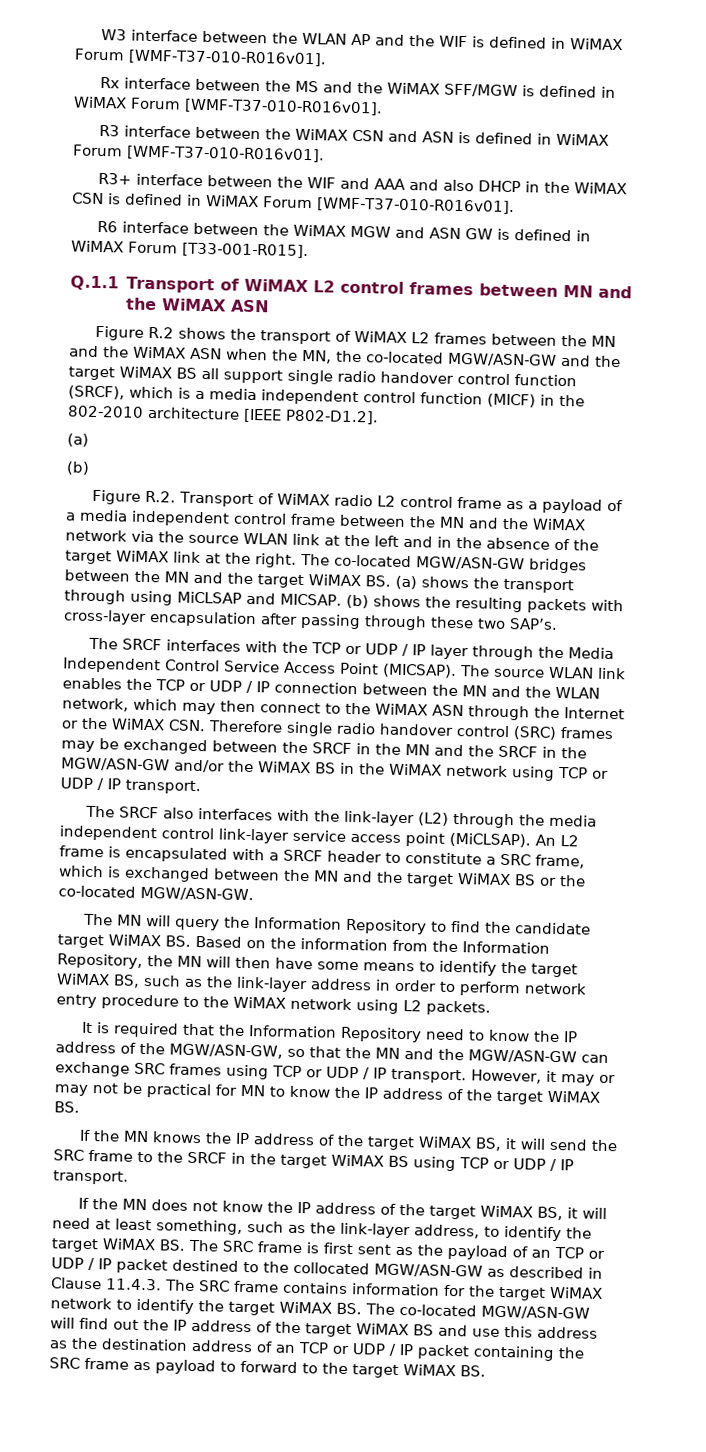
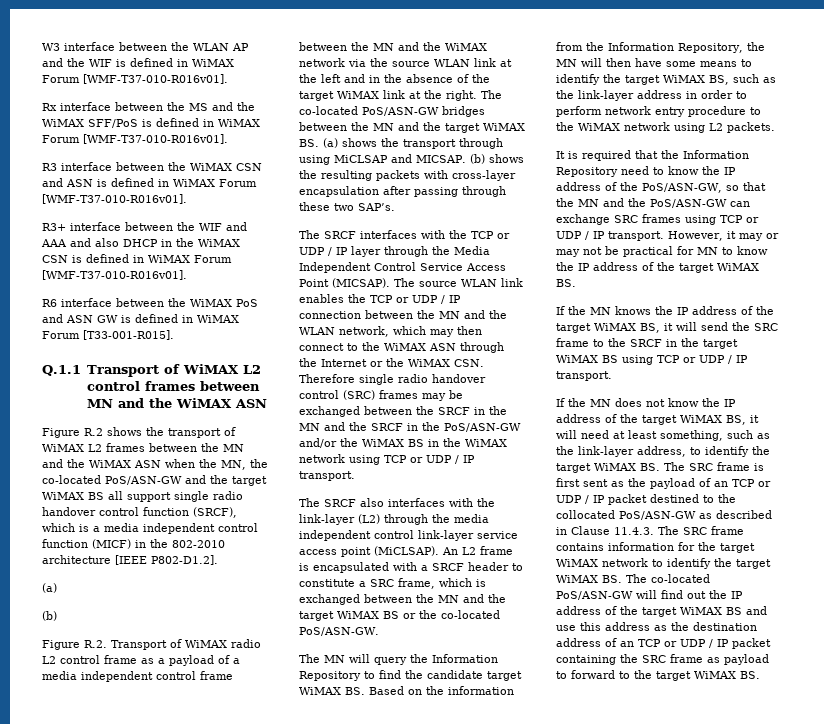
[444,83,519,98] SFF/MGW -> [88,119,138,128] SFF/PoS
[350,225,392,238] MGW -> [236,299,258,307] PoS
[448,352,557,367] MGW/ASN-GW -> [105,476,182,485] PoS/ASN-GW
[416,556,525,571] MGW/ASN-GW -> [362,107,439,116] PoS/ASN-GW
[61,757,170,772] MGW/ASN-GW -> [444,423,521,432] PoS/ASN-GW
[140,886,254,902] MGW/ASN-GW. -> [299,627,379,636] PoS/ASN-GW.
[169,1043,283,1059] MGW/ASN-GW, -> [642,183,722,193] PoS/ASN-GW,
[468,1049,577,1064] MGW/ASN-GW -> [650,199,727,208] PoS/ASN-GW
[374,1263,483,1278] MGW/ASN-GW -> [619,511,696,520] PoS/ASN-GW
[481,1305,590,1320] MGW/ASN-GW -> [556,591,633,600] PoS/ASN-GW

